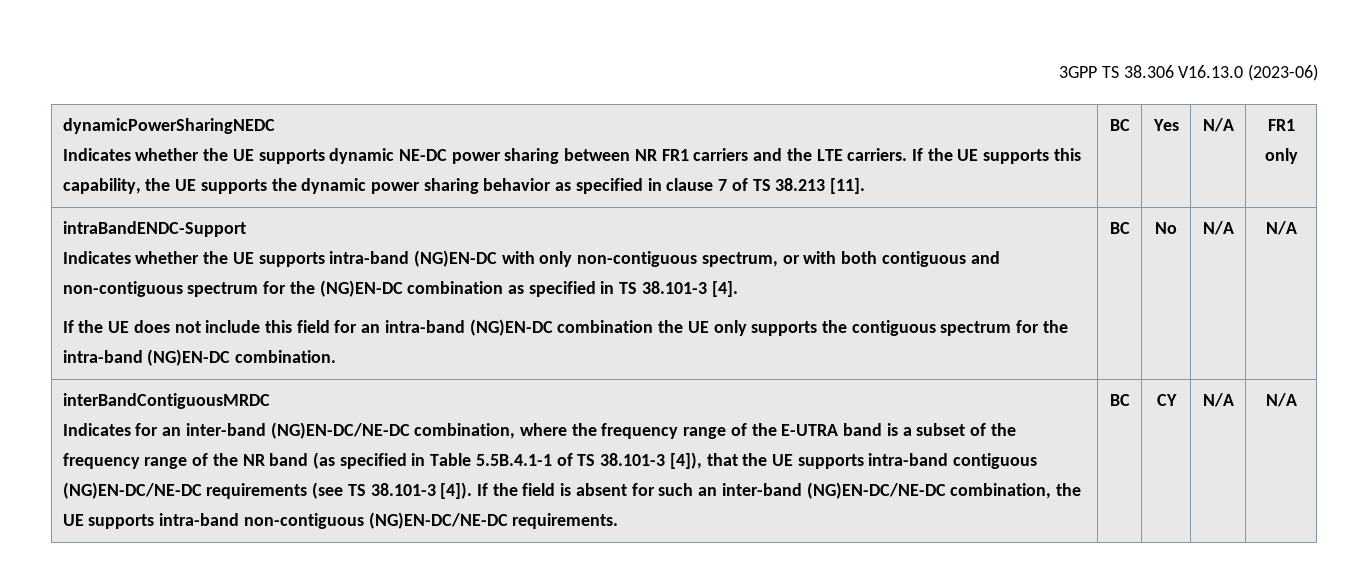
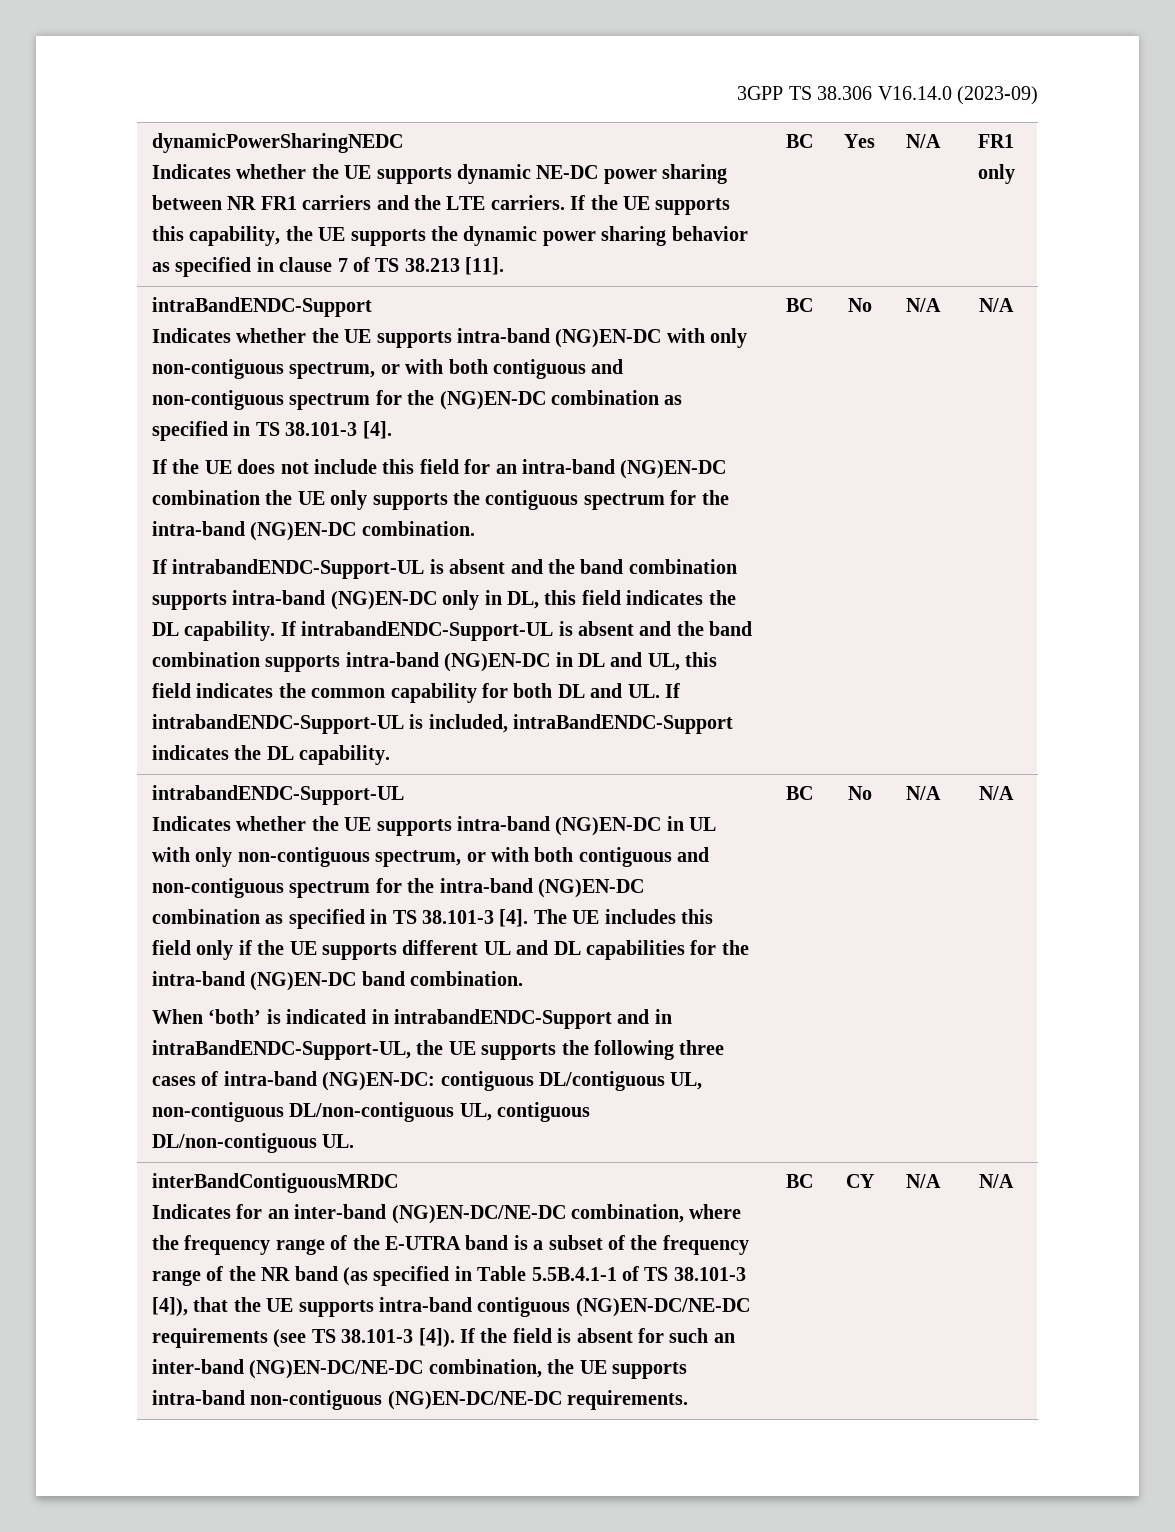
[1178,64,1318,81] V16.13.0 (2023-06) -> [877,86,1038,105] V16.14.0 (2023-09)
(337, 356) none -> [151,559,737,579] [151,590,736,610] [151,621,753,641] [151,652,718,672] [151,683,680,703] [151,714,734,734] [151,745,391,765] [786,298,813,312] [847,298,872,312] [905,298,941,312] [979,298,1014,312] [151,785,404,805] [151,816,717,836] [151,847,710,867] [151,878,644,898] [151,909,713,929] [151,940,749,960] [151,971,524,991] [151,1009,672,1029] [151,1040,725,1060] [151,1071,703,1091] [151,1102,591,1122] [151,1133,355,1153] // If intrabandENDC-Support-UL is absent and the band combination supports intra-band (NG)EN-DC only in DL, this field indicates the DL capability. If intrabandENDC-Support-UL is absent and the band combination supports intra-band (NG)EN-DC in DL and UL, this field indicates the common capability for both DL and UL. If intrabandENDC-Support-UL is included, intraBandENDC-Support indicates the DL capability. | BC | No | N/A | N/A // intrabandENDC-Support-UL // Indicates whether the UE supports intra-band (NG)EN-DC in UL with only non-contiguous spectrum, or with both contiguous and non-contiguous spectrum for the intra-band (NG)EN-DC combination as specified in TS 38.101-3 [4]. The UE includes this field only if the UE supports different UL and DL capabilities for the intra-band (NG)EN-DC band combination. // When ‘both’ is indicated in intrabandENDC-Support and in intraBandENDC-Support-UL, the UE supports the following three cases of intra-band (NG)EN-DC: contiguous DL/contiguous UL, non-contiguous DL/non-contiguous UL, contiguous DL/non-contiguous UL.

